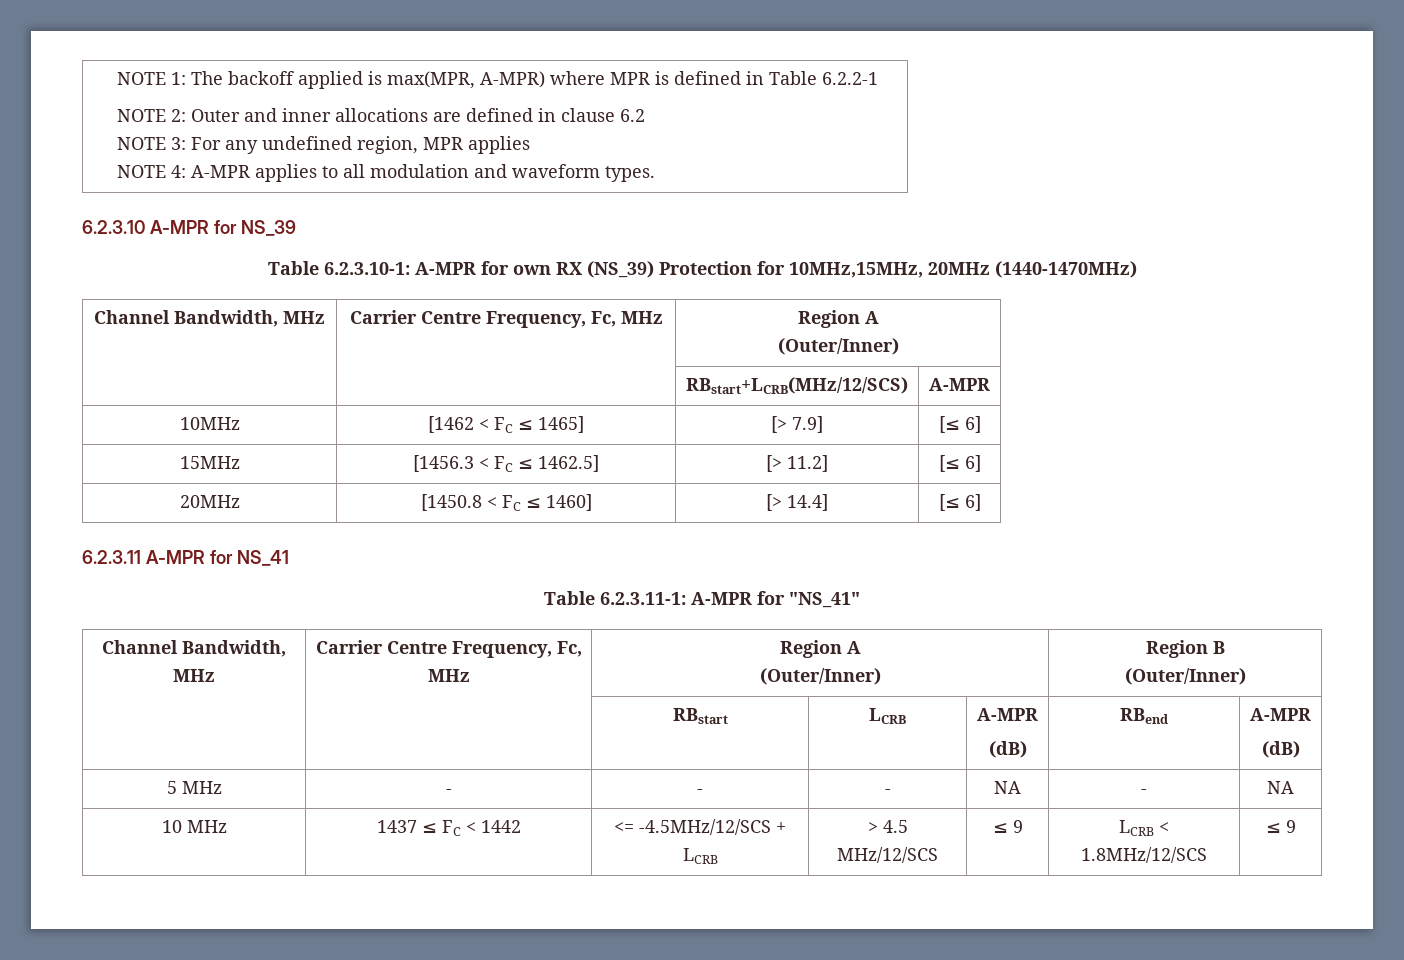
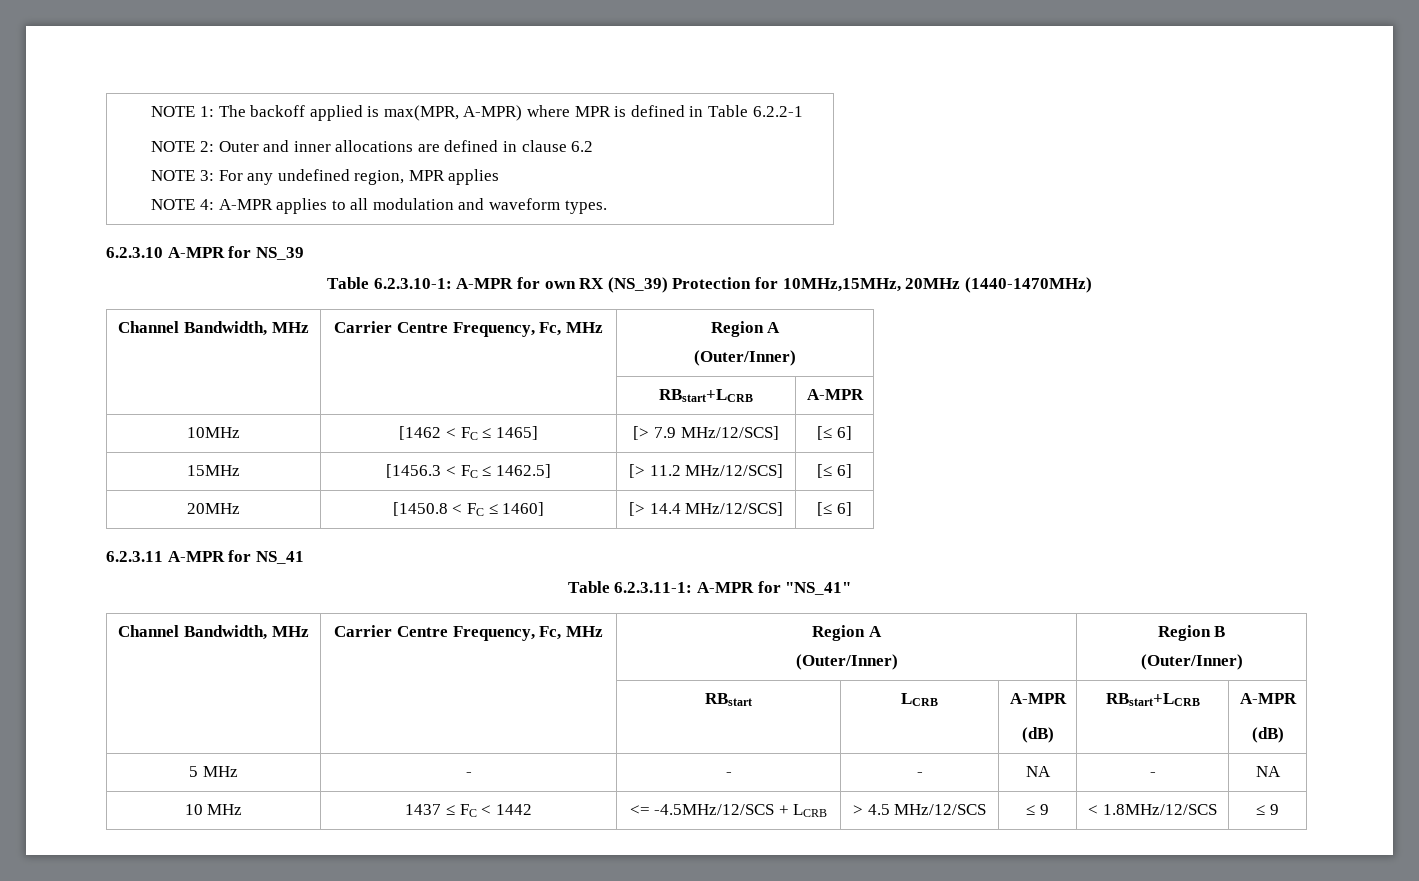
[686,377,908,394] RBstart+LCRB(MHz/12/SCS) -> [659,389,753,402] RBstart+LCRB
[792,416,823,433] 7.9] -> [654,426,779,440] 7.9 MHz/12/SCS]
[787,455,828,472] 11.2] -> [649,464,784,478] 11.2 MHz/12/SCS]
[787,494,828,511] 14.4] -> [649,502,784,516] 14.4 MHz/12/SCS]
[1120,708,1168,724] RBend -> [1105,693,1200,706] RBstart+LCRB
[1119,820,1154,836] LCRB -> (1049, 809) none

